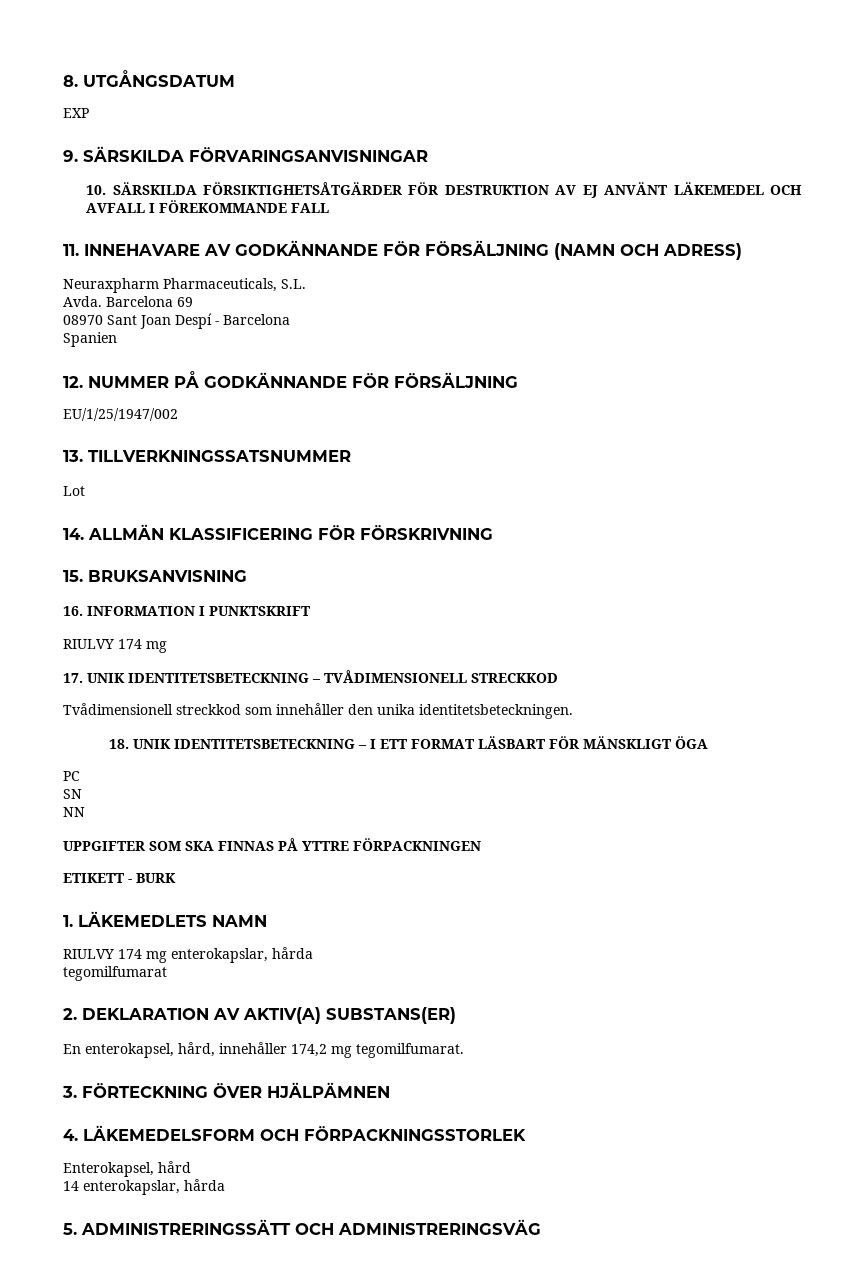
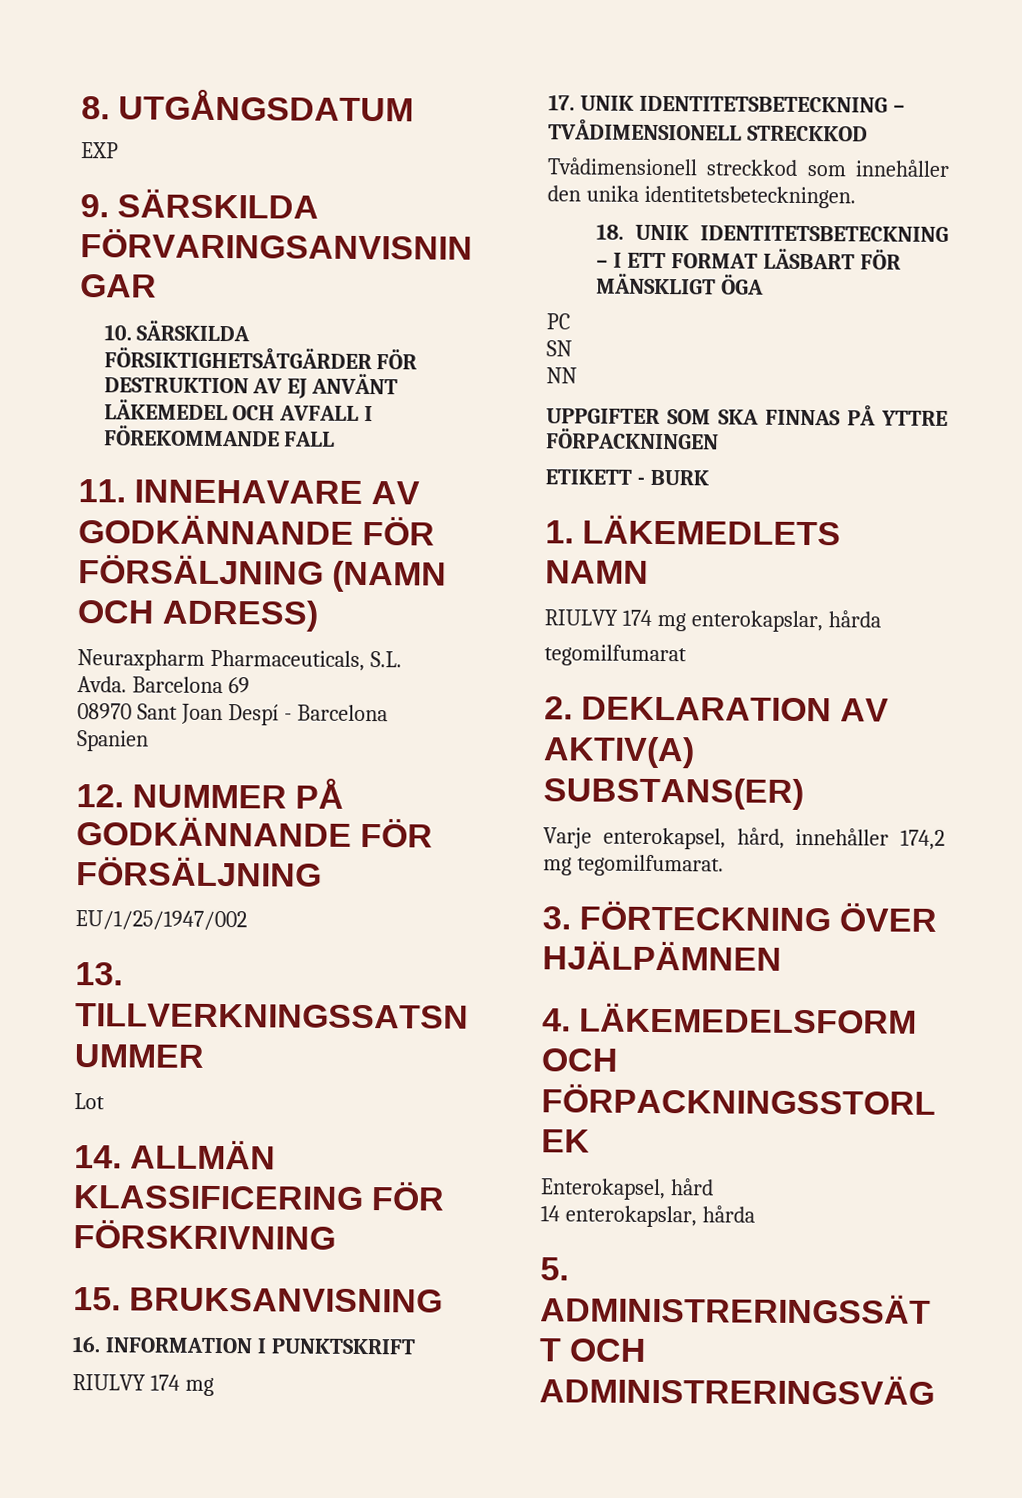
[63,1044,81,1054] En -> [543,827,592,849] Varje

